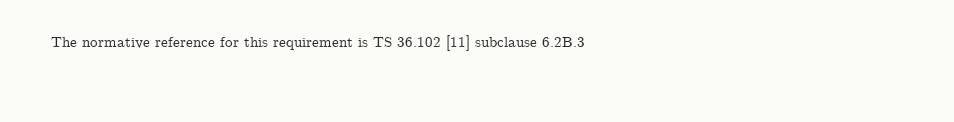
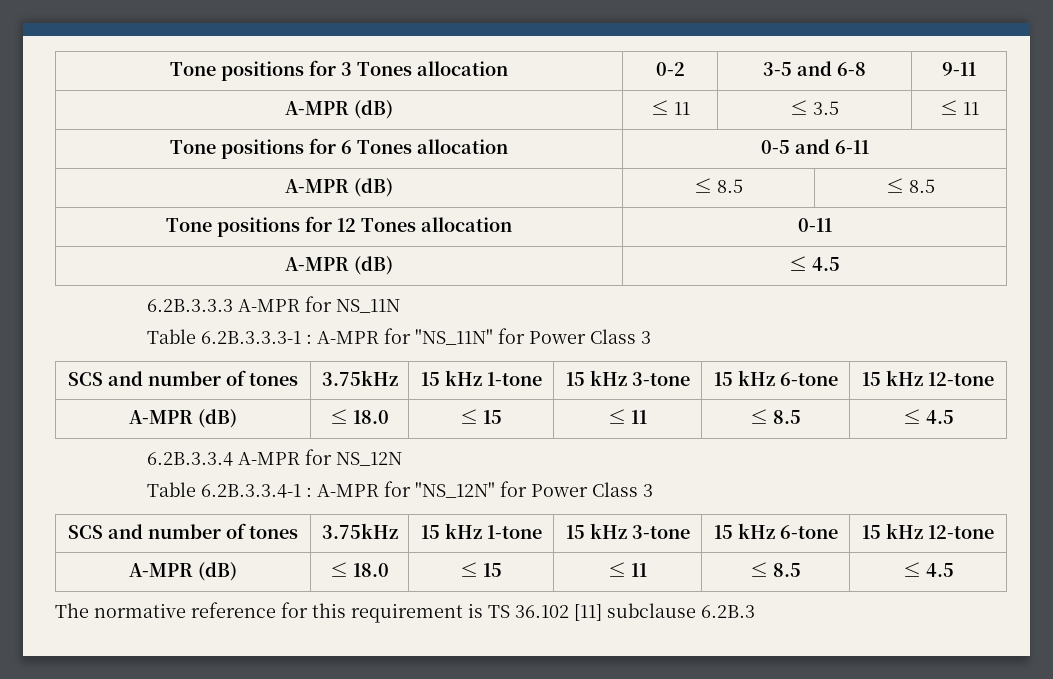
(51, 42) none -> [170,60,508,81] [655,62,685,76] [763,61,866,76] [942,62,976,76] [285,100,393,119] [650,100,690,115] [790,100,839,115] [939,100,979,115] [170,138,508,159] [760,139,869,154] [285,178,393,197] [694,178,743,193] [886,178,935,193] [166,216,512,237] [797,218,832,232] [285,256,393,275] [789,256,840,271] [146,296,400,313] [146,328,651,345] [68,370,298,386] [321,370,398,386] [420,370,542,386] [565,370,690,386] [713,370,838,386] [862,370,994,386] [129,409,237,428] [330,409,389,424] [460,409,502,424] [608,409,647,424] [750,409,801,424] [902,409,954,424] [146,449,402,466] [146,481,653,498] [68,523,298,539] [321,523,398,539] [420,523,542,539] [565,523,690,539] [713,523,838,539] [862,523,994,539] [129,562,237,581] [330,562,389,577] [460,562,502,577] [608,562,647,577] [750,562,801,577] [902,562,954,577] Tone positions for 3 Tones allocation | 0-2 | 3-5 and 6-8 | 9-11 // A-MPR (dB) | ≤ 11 | ≤ 3.5 | ≤ 11 // Tone positions for 6 Tones allocation | 0-5 and 6-11 // A-MPR (dB) | ≤ 8.5 | ≤ 8.5 // Tone positions for 12 Tones allocation | 0-11 // A-MPR (dB) | ≤ 4.5 // 6.2B.3.3.3 A-MPR for NS_11N // Table 6.2B.3.3.3-1 : A-MPR for "NS_11N" for Power Class 3 // SCS and number of tones | 3.75kHz | 15 kHz 1-tone | 15 kHz 3-tone | 15 kHz 6-tone | 15 kHz 12-tone // A-MPR (dB) | ≤ 18.0 | ≤ 15 | ≤ 11 | ≤ 8.5 | ≤ 4.5 // 6.2B.3.3.4 A-MPR for NS_12N // Table 6.2B.3.3.4-1 : A-MPR for "NS_12N" for Power Class 3 // SCS and number of tones | 3.75kHz | 15 kHz 1-tone | 15 kHz 3-tone | 15 kHz 6-tone | 15 kHz 12-tone // A-MPR (dB) | ≤ 18.0 | ≤ 15 | ≤ 11 | ≤ 8.5 | ≤ 4.5 //

